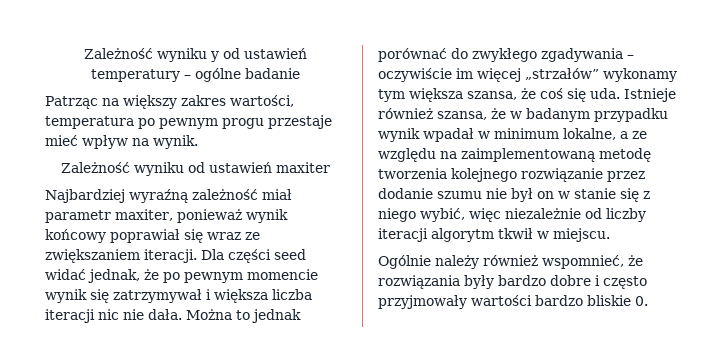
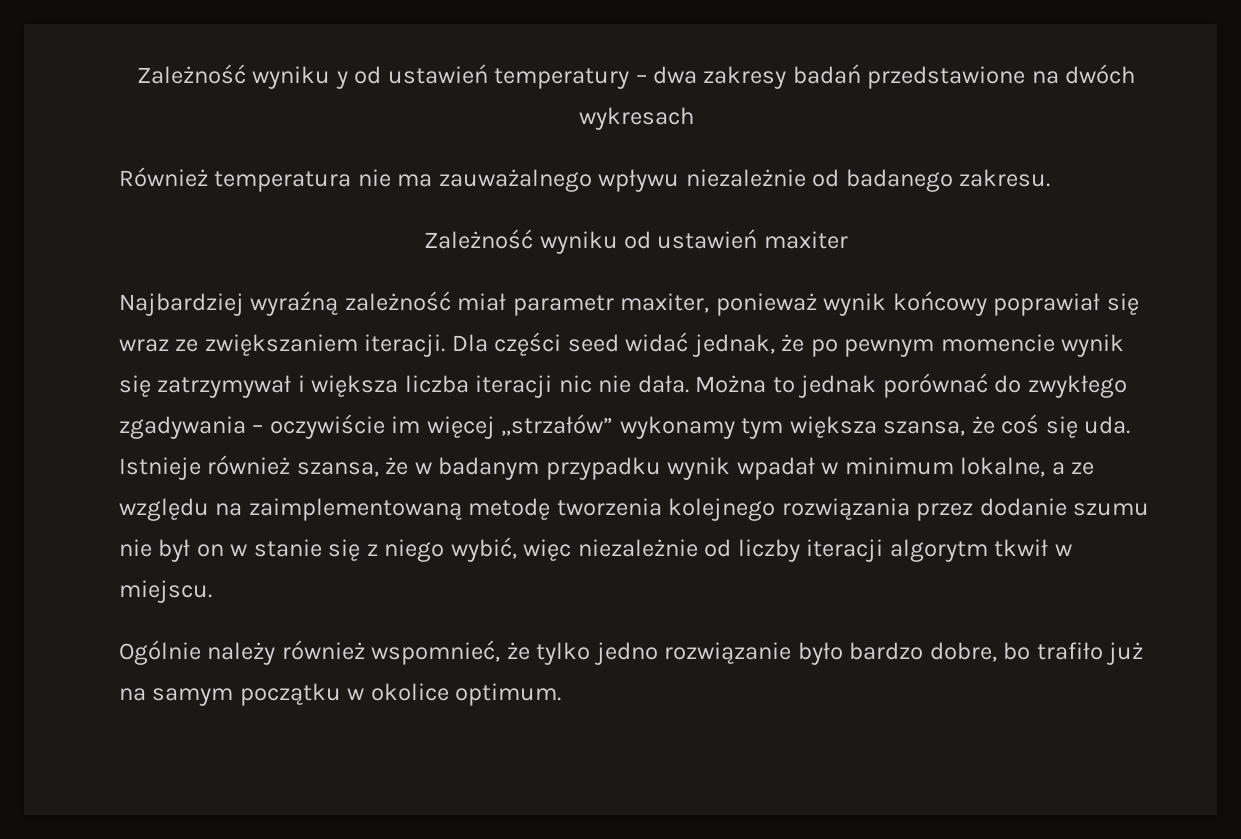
[195,68,300,82] [45,95,294,109] [45,115,332,129] [45,135,198,149] ogólne badanie // Patrząc na większy zakres wartości, temperatura po pewnym progu przestaje mieć wpływ na wynik. -> [652,64,1136,89] [578,107,694,130] [119,167,1051,192] dwa zakresy badań przedstawione na dwóch wykresach // Również temperatura nie ma zauważalnego wpływu niezależnie od badanego zakresu.
[521,168,603,182] rozwiązanie -> [781,498,910,520] rozwiązania
[378,275,647,289] [378,295,648,309] rozwiązania były bardzo dobre i często przyjmowały wartości bardzo bliskie 0. -> [536,642,1144,665] [119,683,562,706] tylko jedno rozwiązanie było bardzo dobre, bo trafiło już na samym początku w okolice optimum.

